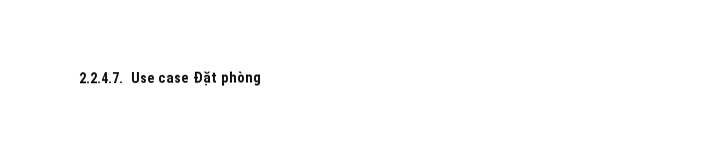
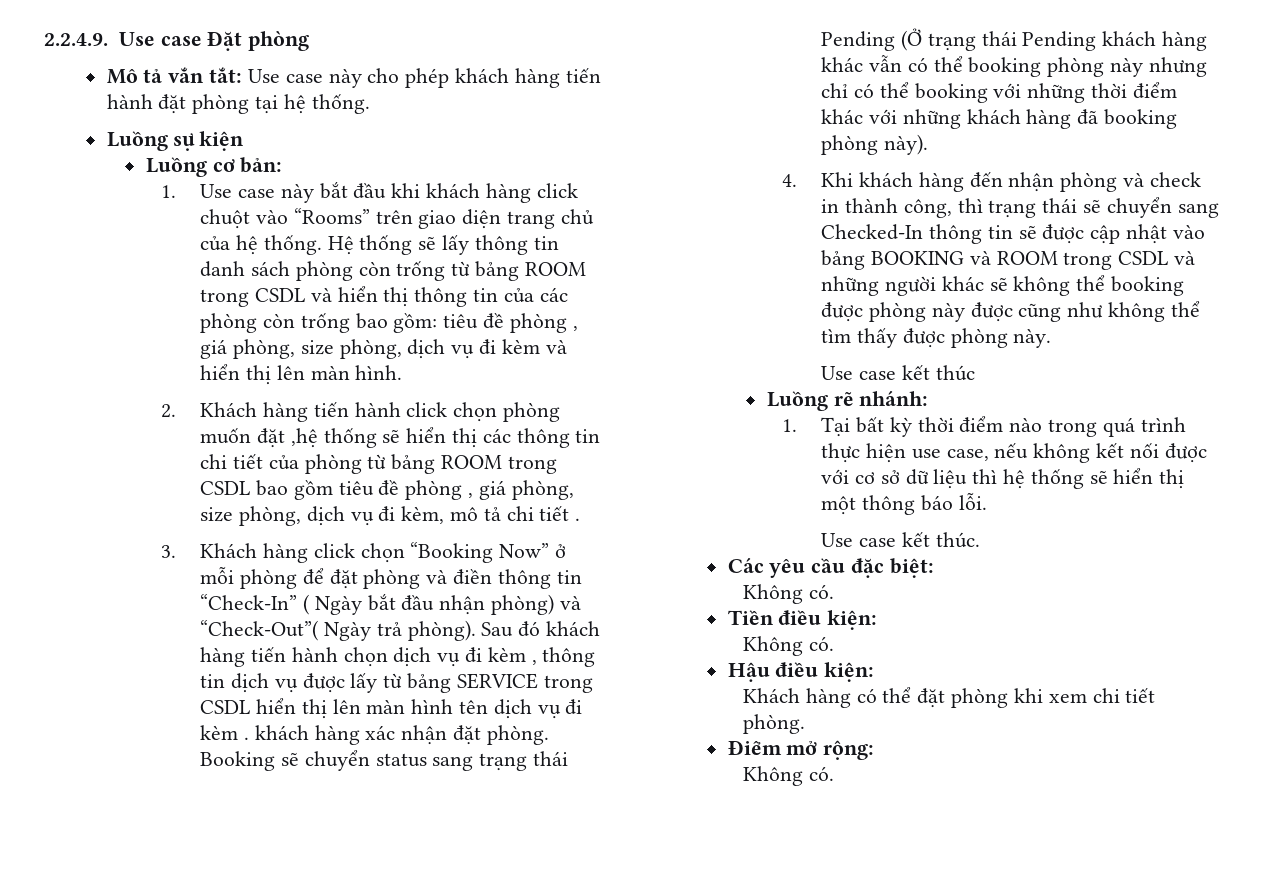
[78,72,124,84] 2.2.4.7. -> [44,33,108,46] 2.2.4.9.
(263, 78) none -> [106,67,601,88] [106,94,370,114] [106,131,245,151] [145,157,283,177] [161,181,578,203] [200,208,594,229] [200,235,559,255] [200,261,586,281] [200,286,568,307] [200,313,578,333] [200,339,567,359] [200,364,403,385] [161,402,560,422] [200,427,601,448] [200,454,557,474] [200,480,574,500] [200,506,581,526] [161,542,566,563] [200,566,582,589] [200,593,581,615] [200,620,600,641] [200,647,596,667] [200,673,593,693] [200,698,583,719] [200,725,549,745] [200,750,568,771] [821,28,1207,51] [821,55,1207,77] [821,82,1177,103] [821,109,1177,129] [821,134,928,155] [782,172,1201,192] [821,197,1219,218] [821,224,1205,244] [821,250,1195,270] [821,275,1184,296] [821,301,1200,322] [821,328,1052,348] [821,365,975,381] [766,391,929,411] [782,416,1186,437] [821,443,1207,463] [821,468,1185,489] [821,492,987,515] [821,532,980,548] [727,558,934,578] [743,584,834,604] [727,610,878,630] [743,636,834,656] [727,662,875,682] [743,687,1156,708] [743,714,806,734] [727,740,875,760] [743,766,834,786] // Mô tả vắn tắt: Use case này cho phép khách hàng tiến hành đặt phòng tại hệ thống. // Luồng sự kiện // Luồng cơ bản: // 1. Use case này bắt đầu khi khách hàng click chuột vào “Rooms” trên giao diện trang chủ của hệ thống. Hệ thống sẽ lấy thông tin danh sách phòng còn trống từ bảng ROOM trong CSDL và hiển thị thông tin của các phòng còn trống bao gồm: tiêu đề phòng , giá phòng, size phòng, dịch vụ đi kèm và hiển thị lên màn hình. // 2. Khách hàng tiến hành click chọn phòng muốn đặt ,hệ thống sẽ hiển thị các thông tin chi tiết của phòng từ bảng ROOM trong CSDL bao gồm tiêu đề phòng , giá phòng, size phòng, dịch vụ đi kèm, mô tả chi tiết . // 3. Khách hàng click chọn “Booking Now” ở mỗi phòng để đặt phòng và điền thông tin “Check-In” ( Ngày bắt đầu nhận phòng) và “Check-Out”( Ngày trả phòng). Sau đó khách hàng tiến hành chọn dịch vụ đi kèm , thông tin dịch vụ được lấy từ bảng SERVICE trong CSDL hiển thị lên màn hình tên dịch vụ đi kèm . khách hàng xác nhận đặt phòng. Booking sẽ chuyển status sang trạng thái Pending (Ở trạng thái Pending khách hàng khác vẫn có thể booking phòng này nhưng chỉ có thể booking với những thời điểm khác với những khách hàng đã booking phòng này). // 4. Khi khách hàng đến nhận phòng và check in thành công, thì trạng thái sẽ chuyển sang Checked-In thông tin sẽ được cập nhật vào bảng BOOKING và ROOM trong CSDL và những người khác sẽ không thể booking được phòng này được cũng như không thể tìm thấy được phòng này. // Use case kết thúc // Luồng rẽ nhánh: // 1. Tại bất kỳ thời điểm nào trong quá trình thực hiện use case, nếu không kết nối được với cơ sở dữ liệu thì hệ thống sẽ hiển thị một thông báo lỗi. // Use case kết thúc. // Các yêu cầu đặc biệt: // Không có. // Tiền điều kiện: // Không có. // Hậu điều kiện: // Khách hàng có thể đặt phòng khi xem chi tiết phòng. // Điểm mở rộng: // Không có.

